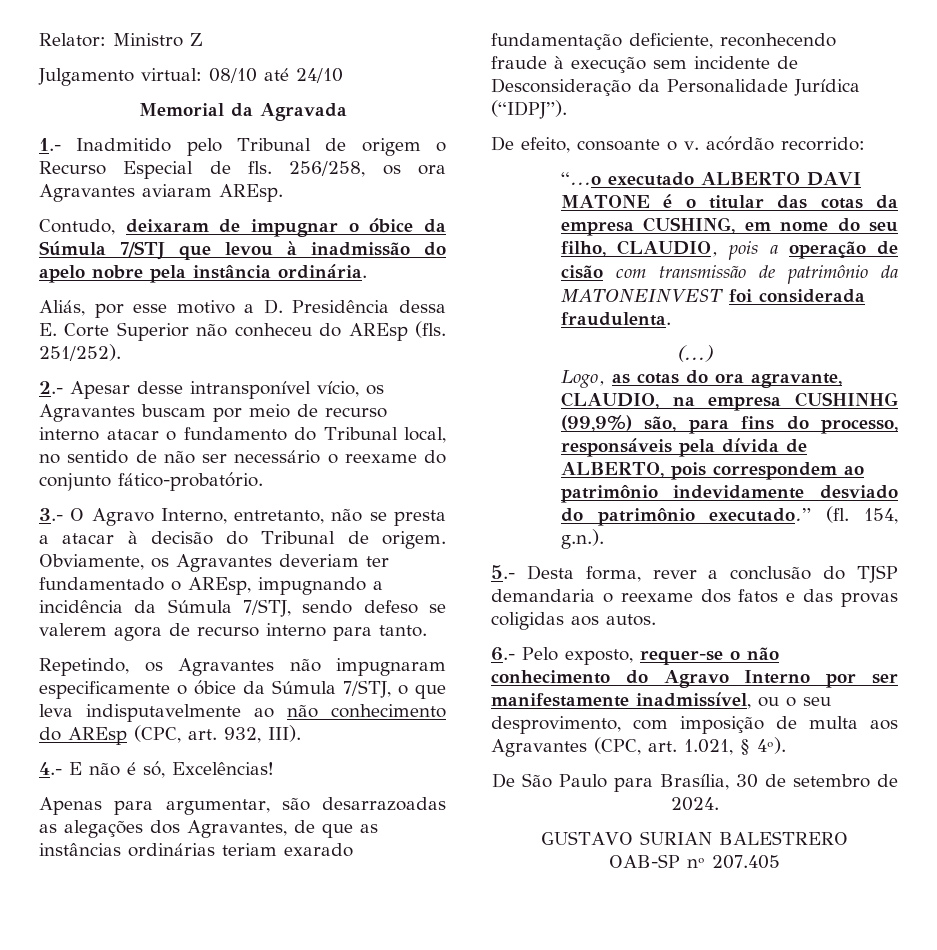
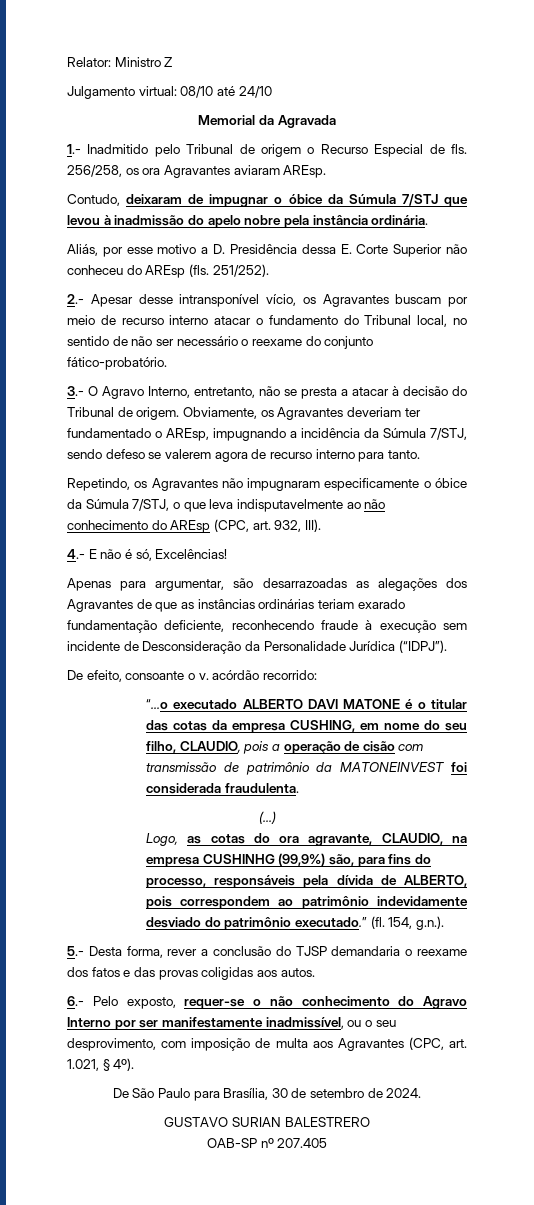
[187,820,287,838] Agravantes, -> [67,599,133,612] Agravantes

